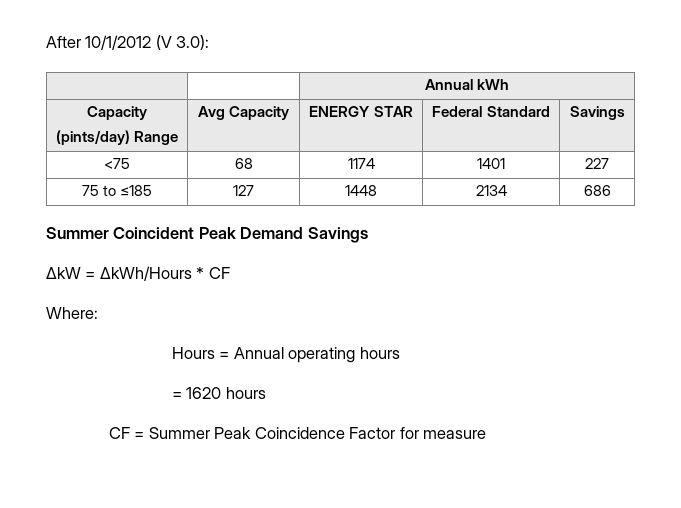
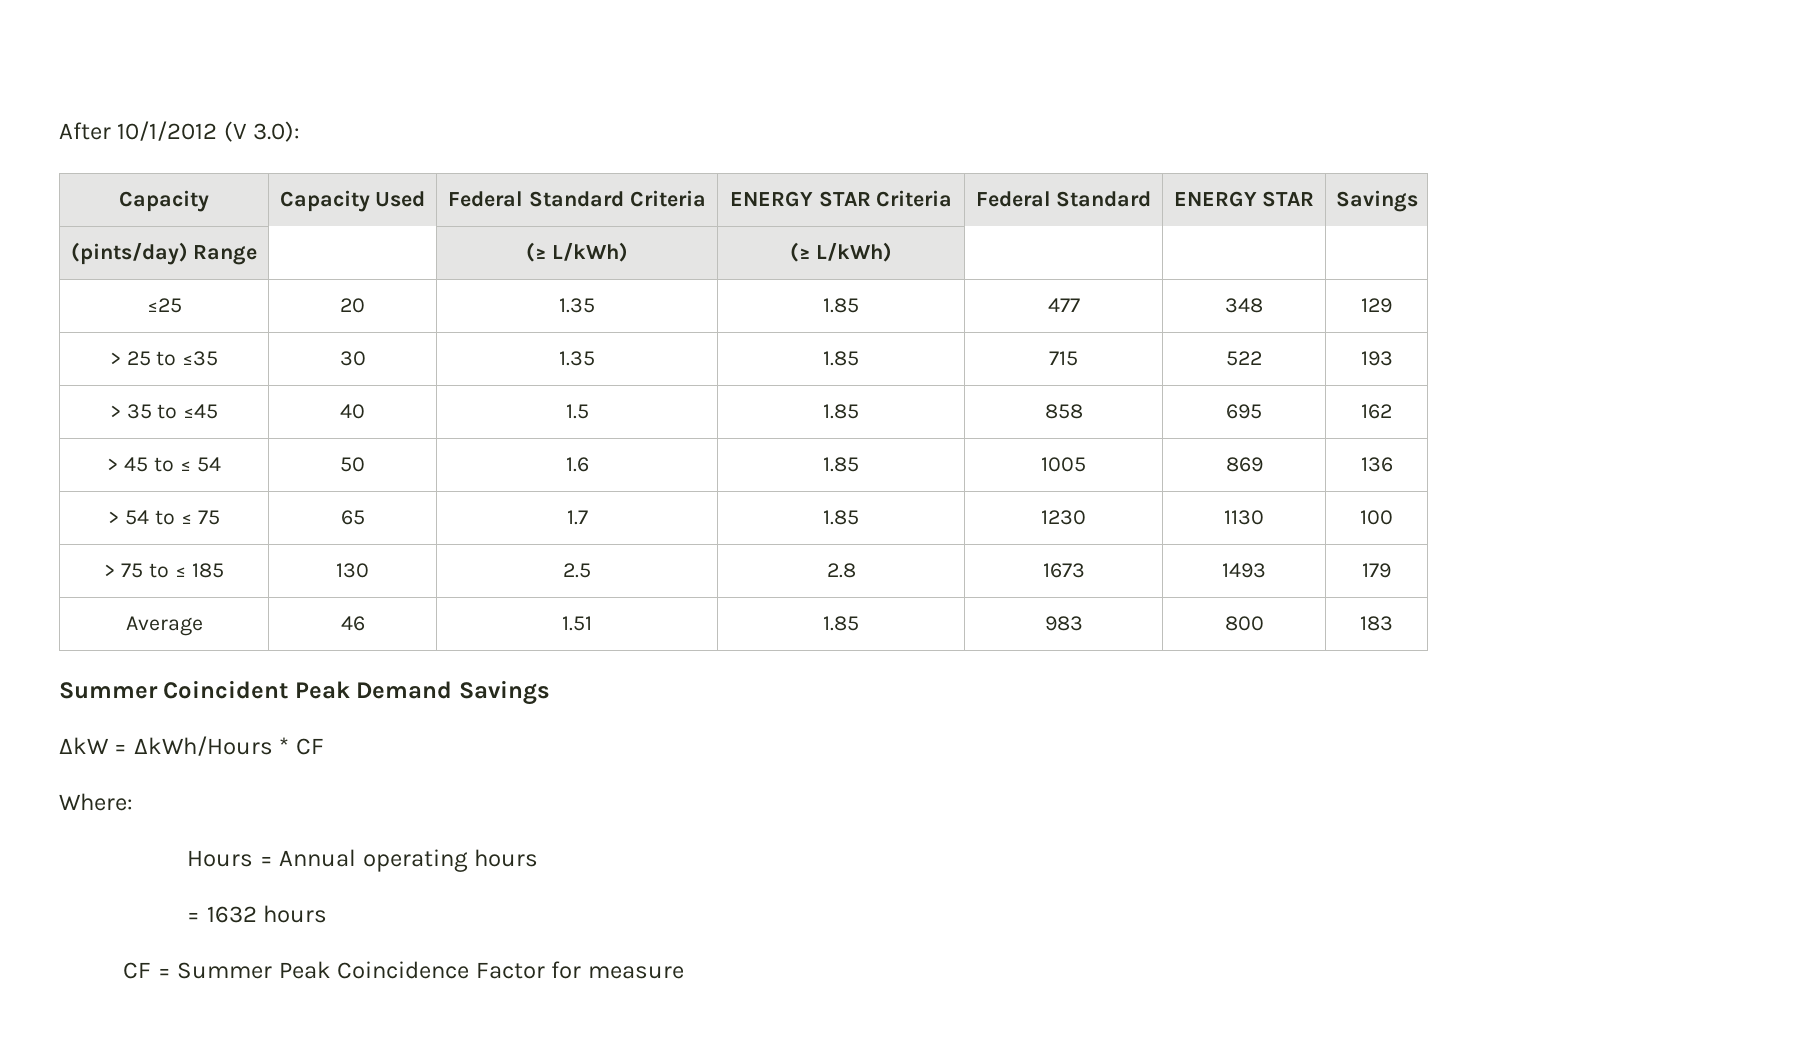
[424,79,510,90] [87,106,147,120] [55,130,179,145] [197,106,290,120] [309,106,413,117] [432,106,550,117] [569,106,625,120] [104,158,130,169] [234,158,253,169] [347,158,375,169] [476,158,505,169] [585,158,609,169] [81,185,153,196] [233,185,254,196] [344,185,377,196] [475,185,507,196] [583,185,611,196] | | Annual kWh // Capacity // (pints/day) Range | Avg Capacity | ENERGY STAR | Federal Standard | Savings // <75 | 68 | 1174 | 1401 | 227 // 75 to ≤185 | 127 | 1448 | 2134 | 686 -> [119,190,209,212] [279,190,426,212] [448,190,706,207] [729,190,953,207] [975,191,1152,207] [1173,191,1315,207] [1335,190,1418,212] [70,242,258,265] [525,242,629,262] [789,242,893,262] [146,298,182,313] [340,298,365,313] [559,298,595,313] [823,298,859,313] [1047,298,1080,312] [1225,298,1263,313] [1361,298,1392,313] [109,351,219,366] [339,351,366,366] [559,351,595,366] [823,351,859,366] [1049,351,1078,366] [1226,351,1262,366] [1360,351,1393,366] [109,404,219,419] [340,404,365,419] [565,404,589,419] [823,404,859,419] [1044,404,1083,419] [1226,404,1262,419] [1361,404,1392,419] [107,457,221,472] [340,457,365,472] [565,457,589,472] [823,457,859,472] [1041,457,1086,472] [1225,457,1263,472] [1360,457,1393,472] [108,510,220,525] [340,510,365,525] [566,510,588,525] [823,510,859,525] [1041,510,1086,525] [1224,510,1264,525] [1360,510,1393,525] [104,563,224,578] [336,563,369,578] [563,563,591,578] [826,563,856,578] [1042,563,1085,578] [1222,563,1266,578] [1362,563,1391,578] [125,616,203,636] [340,616,365,631] [562,616,592,631] [823,616,859,631] [1044,616,1083,631] [1224,616,1264,631] [1360,616,1393,631] Capacity | Capacity Used | Federal Standard Criteria | ENERGY STAR Criteria | Federal Standard | ENERGY STAR | Savings // (pints/day) Range | | (≥ L/kWh) | (≥ L/kWh) | | | // ≤25 | 20 | 1.35 | 1.85 | 477 | 348 | 129 // > 25 to ≤35 | 30 | 1.35 | 1.85 | 715 | 522 | 193 // > 35 to ≤45 | 40 | 1.5 | 1.85 | 858 | 695 | 162 // > 45 to ≤ 54 | 50 | 1.6 | 1.85 | 1005 | 869 | 136 // > 54 to ≤ 75 | 65 | 1.7 | 1.85 | 1230 | 1130 | 100 // > 75 to ≤ 185 | 130 | 2.5 | 2.8 | 1673 | 1493 | 179 // Average | 46 | 1.51 | 1.85 | 983 | 800 | 183
[186,387,222,399] 1620 -> [206,906,257,923] 1632

